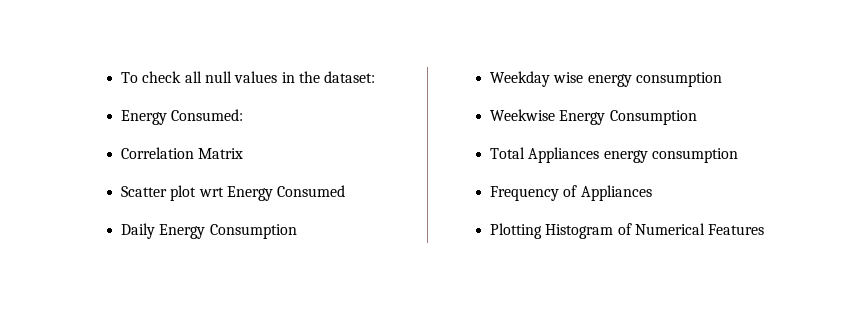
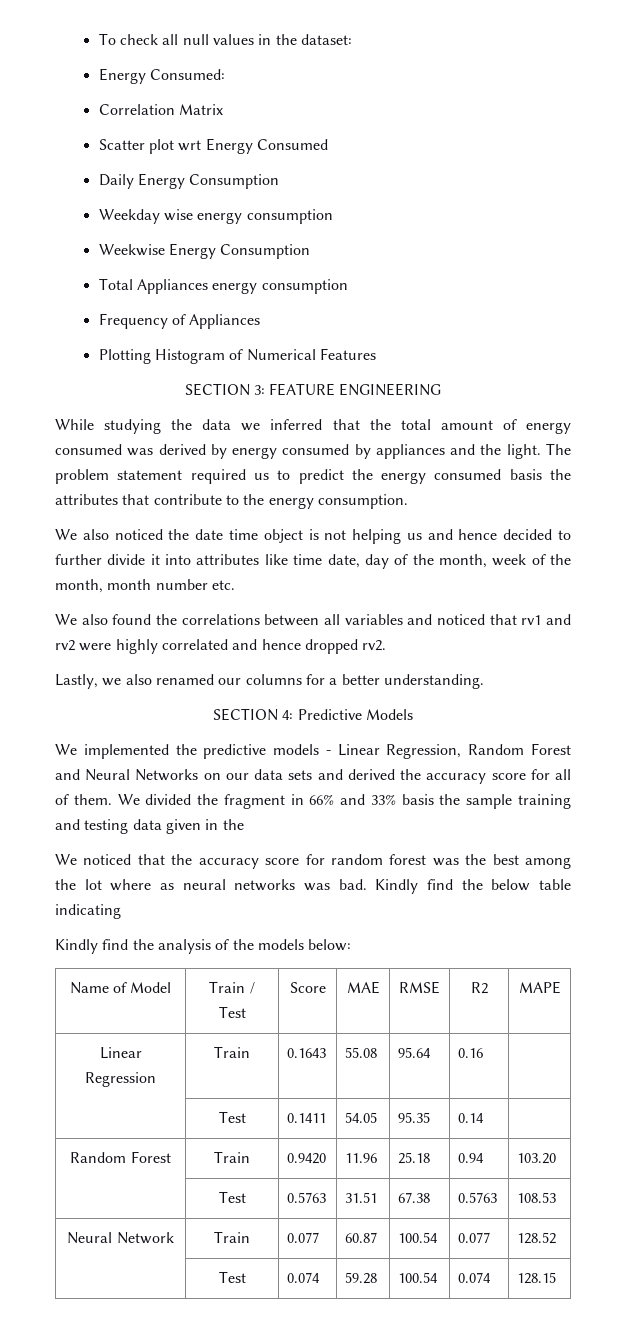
(765, 229) none -> [184,383,442,396] [55,419,572,434] [55,443,571,459] [55,469,571,484] [55,494,408,509] [55,529,571,544] [55,554,571,569] [55,579,235,593] [55,614,572,626] [55,639,387,654] [55,674,484,689] [213,708,413,721] [55,743,571,759] [55,769,571,784] [55,794,571,809] [55,819,244,834] [55,854,572,869] [55,879,572,894] [55,904,121,919] [55,939,352,954] [69,982,172,994] [209,981,255,994] [218,1006,246,1018] [289,982,326,993] [346,981,380,994] [399,981,440,994] [470,982,488,994] [518,981,561,994] [99,1047,142,1059] [85,1072,156,1087] [214,1046,250,1058] [287,1048,327,1058] [345,1047,378,1058] [398,1047,432,1058] [458,1048,484,1058] [218,1111,246,1123] [287,1113,327,1123] [345,1112,378,1123] [398,1112,431,1123] [458,1113,485,1123] [70,1151,171,1163] [214,1151,250,1163] [287,1153,327,1164] [345,1153,378,1163] [398,1152,431,1164] [458,1153,485,1163] [517,1153,557,1164] [218,1191,246,1203] [287,1192,327,1203] [345,1192,378,1203] [398,1192,431,1203] [458,1192,498,1203] [517,1192,557,1203] [67,1232,174,1244] [214,1231,250,1243] [287,1232,320,1243] [345,1232,378,1243] [398,1232,439,1243] [458,1232,491,1243] [517,1232,557,1244] [218,1271,246,1283] [287,1272,321,1283] [345,1272,378,1284] [398,1272,439,1283] [458,1272,492,1283] [517,1272,557,1284] // SECTION 3: FEATURE ENGINEERING // While studying the data we inferred that the total amount of energy consumed was derived by energy consumed by appliances and the light. The problem statement required us to predict the energy consumed basis the attributes that contribute to the energy consumption. // We also noticed the date time object is not helping us and hence decided to further divide it into attributes like time date, day of the month, week of the month, month number etc. // We also found the correlations between all variables and noticed that rv1 and rv2 were highly correlated and hence dropped rv2. // Lastly, we also renamed our columns for a better understanding. // SECTION 4: Predictive Models // We implemented the predictive models - Linear Regression, Random Forest and Neural Networks on our data sets and derived the accuracy score for all of them. We divided the fragment in 66% and 33% basis the sample training and testing data given in the // We noticed that the accuracy score for random forest was the best among the lot where as neural networks was bad. Kindly find the below table indicating // Kindly find the analysis of the models below: // Name of Model | Train / Test | Score | MAE | RMSE | R2 | MAPE // Linear Regression | Train | 0.1643 | 55.08 | 95.64 | 0.16 | // | Test | 0.1411 | 54.05 | 95.35 | 0.14 | // Random Forest | Train | 0.9420 | 11.96 | 25.18 | 0.94 | 103.20 // | Test | 0.5763 | 31.51 | 67.38 | 0.5763 | 108.53 // Neural Network | Train | 0.077 | 60.87 | 100.54 | 0.077 | 128.52 // | Test | 0.074 | 59.28 | 100.54 | 0.074 | 128.15

